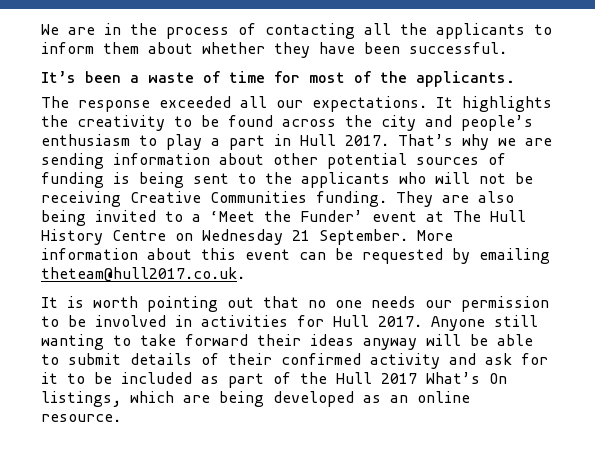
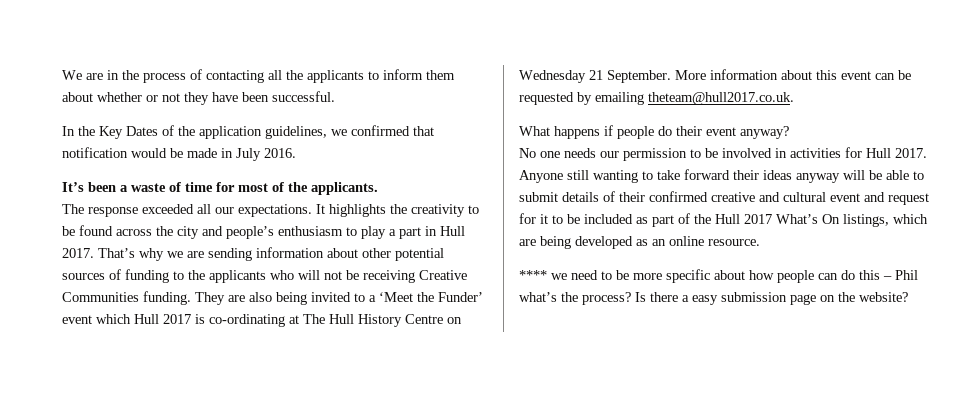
(265, 48) none -> [146,93,180,102] or not
(507, 48) none -> [62,125,434,139] [62,147,296,161] // In the Key Dates of the application guidelines, we confirmed that notification would be made in July 2016.
[113,172,229,188] is being sent -> (169, 276) none
(417, 216) none -> [96,314,285,327] which Hull 2017 is co-ordinating
[41,296,326,312] It is worth pointing out that no -> [519,125,789,139] [519,148,536,158] What happens if people do their event anyway? // No
[370,353,512,369] activity and ask -> [711,192,929,205] creative and cultural event and request
(121, 418) none -> [519,269,918,283] [519,292,908,305] // **** we need to be more specific about how people can do this – Phil what’s the process? Is there a easy submission page on the website?

